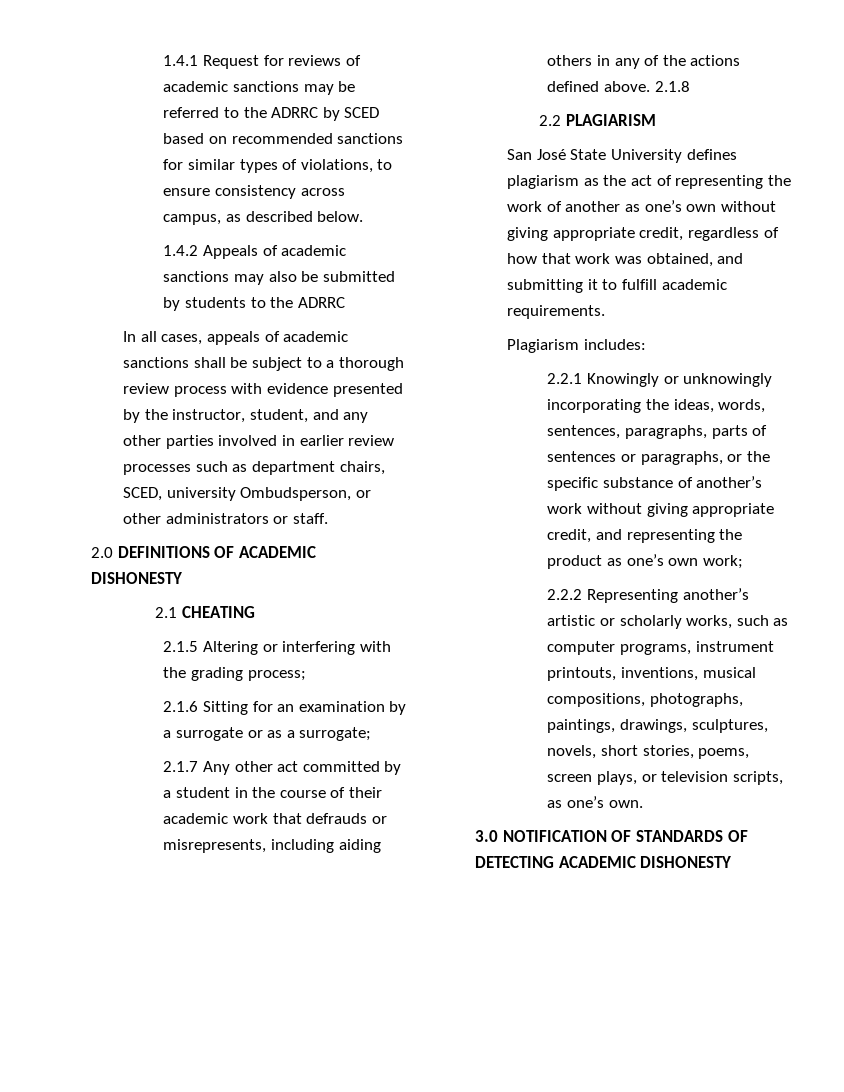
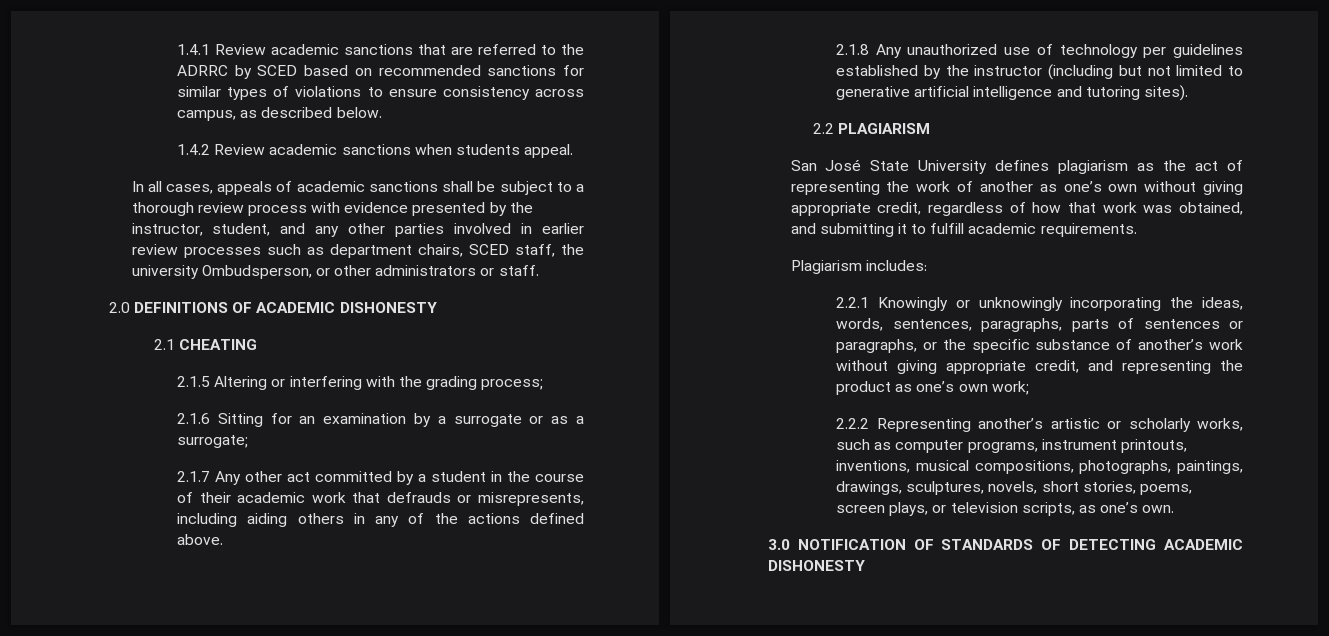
[202,55,361,69] [163,81,356,95] Request for reviews of academic sanctions may be -> [215,44,474,55] Review academic sanctions that are
[300,159,373,173] violations, -> [295,86,362,97] violations
[202,245,347,259] [163,271,395,285] [163,297,345,311] Appeals of academic sanctions may also be submitted by students to the ADRRC -> [214,144,574,158] Review academic sanctions when students appeal.
[123,487,163,501] SCED, -> [468,244,584,257] SCED staff, the
(650, 86) none -> (224, 539) //
(690, 86) none -> [875,44,1243,58] [836,64,1243,80] [836,85,1188,101] Any unauthorized use of technology per guidelines established by the instructor (including but not limited to generative artificial intelligence and tutoring sites).

